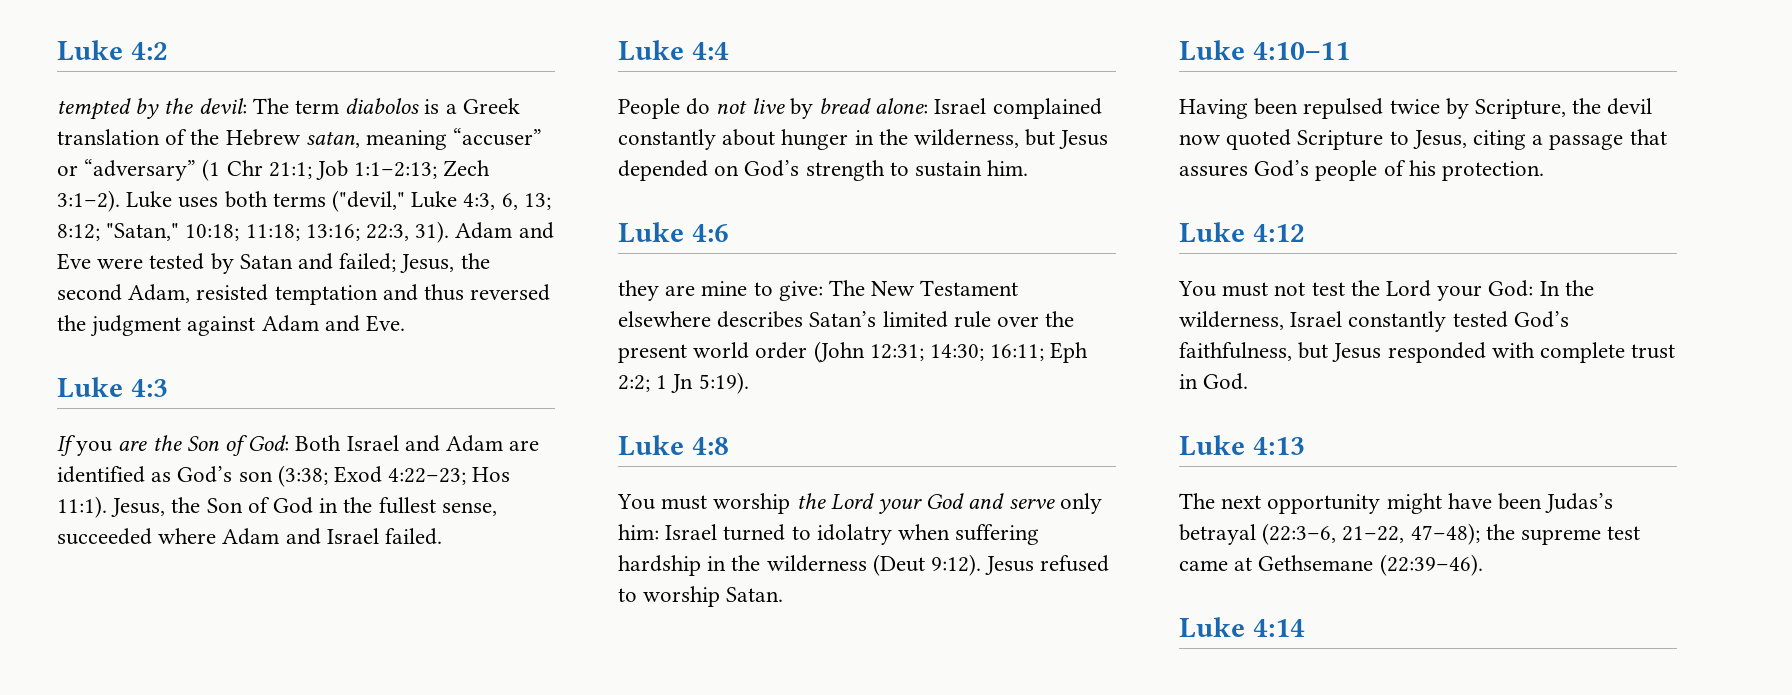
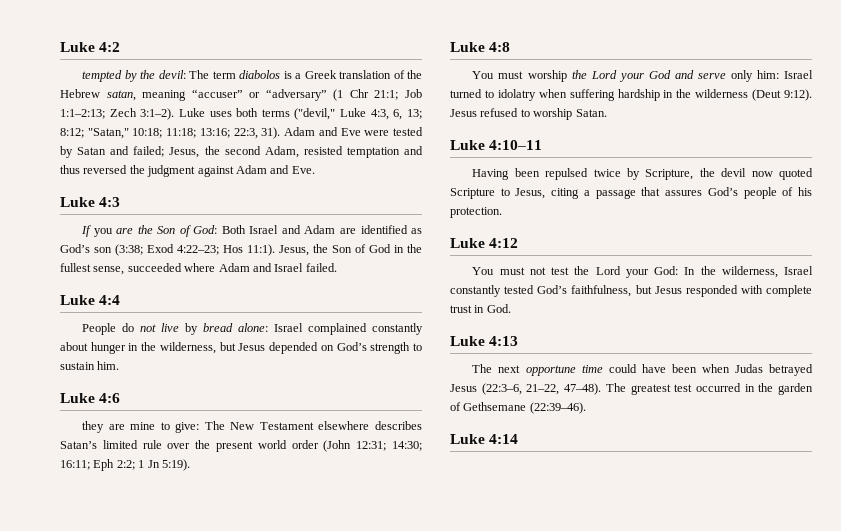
[1267,493,1614,514] [1179,523,1641,545] [1179,557,1253,571] opportunity might have been Judas’s betrayal (22:3–6, 21–22, 47–48); the supreme test came at -> [525,364,813,376] [450,383,813,395] [450,402,461,411] opportune time could have been when Judas betrayed Jesus (22:3–6, 21–22, 47–48). The greatest test occurred in the garden of

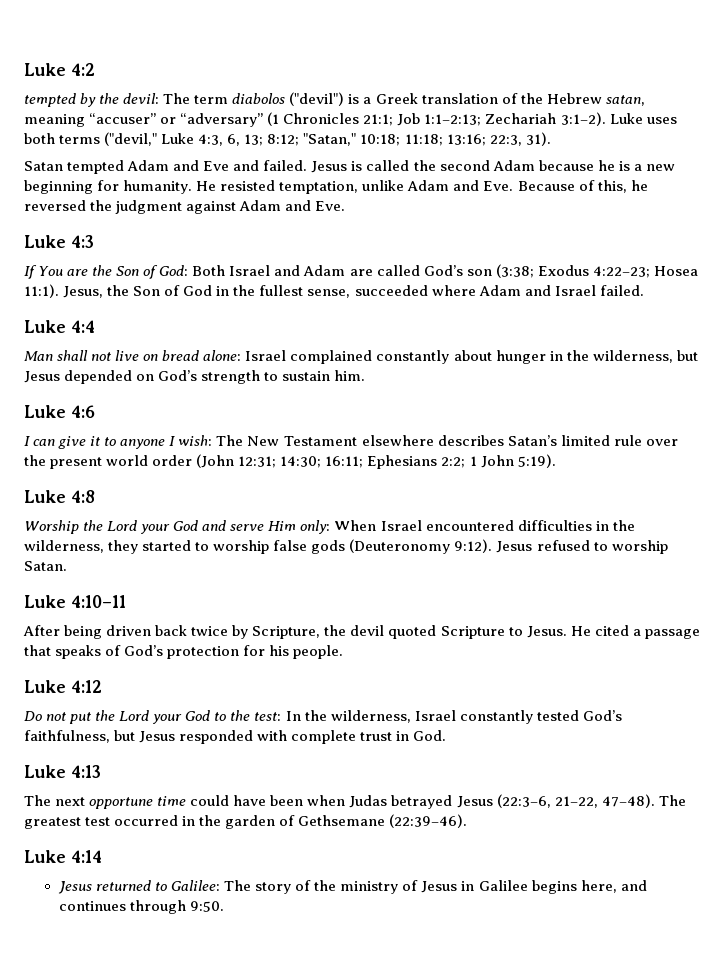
(281, 74) none -> [289,92,345,106] ("devil")
[349,89,369,98] Chr -> [283,113,360,124] Chronicles
[109,108,137,117] Zech -> [485,113,557,124] Zechariah
(281, 133) none -> [24,160,125,174] // Satan tempted
[364,127,424,136] [60,146,423,158] [60,165,80,174] were tested by Satan and failed; Jesus, the second Adam, resisted temptation and thus -> [233,160,675,173] [24,180,648,194] and failed. Jesus is called the second Adam because he is a new beginning for humanity. He resisted temptation, unlike Adam and Eve. Because of this, he
[93,228,113,237] you -> [38,266,64,276] You
[360,225,423,234] identified as -> [376,265,420,276] called
[147,244,243,255] Exod 4:22–23; Hos -> [537,265,698,278] Exodus 4:22–23; Hosea
[82,323,135,335] People do -> [24,350,89,361] Man shall
[185,323,199,335] by -> [143,354,159,361] on
[82,421,200,433] they are mine to give: -> [24,435,213,449] I can give it to anyone I wish:
[93,459,115,471] Eph -> [367,455,438,469] Ephesians
[147,460,160,468] Jn -> [480,455,514,468] John
[472,70,567,82] You must worship -> [24,520,79,534] Worship
[730,70,813,82] [450,89,782,101] only him: Israel turned to idolatry when suffering hardship in the wilderness (Deut -> [268,520,635,534] [24,539,451,554] Him only: When Israel encountered difficulties in the wilderness, they started to worship false gods (Deuteronomy
[472,168,589,180] Having been repulsed -> [23,625,188,639] After being driven back
[751,171,773,177] now -> (385, 630) none
[515,187,812,199] [450,207,502,218] [450,238,519,248] [472,266,679,278] Jesus, citing a passage that assures God’s people of his protection. // Luke 4:12 // You must not test the Lord your God: -> [526,625,700,639] [24,645,344,659] [24,680,102,693] [24,710,282,724] Jesus. He cited a passage that speaks of God’s protection for his people. // Luke 4:12 // Do not put the Lord your God to the test:
(519, 439) none -> [57,880,647,894] [58,900,225,914] // Jesus returned to Galilee: The story of the ministry of Jesus in Galilee begins here, and continues through 9:50.

